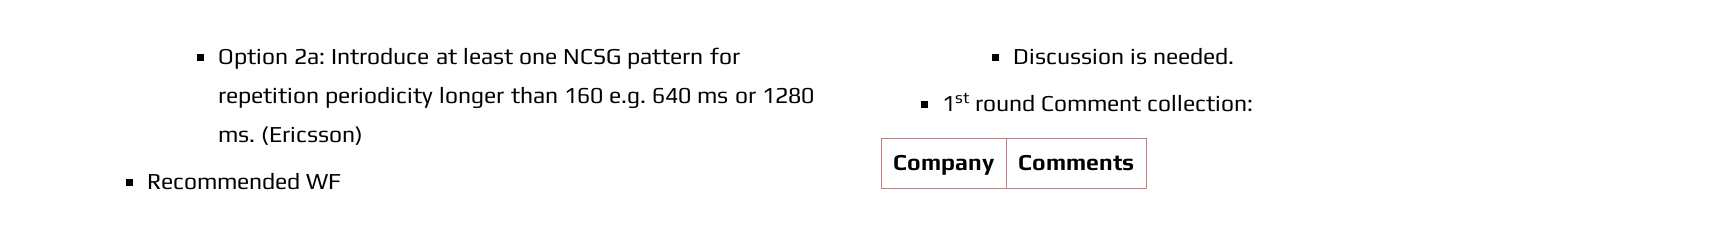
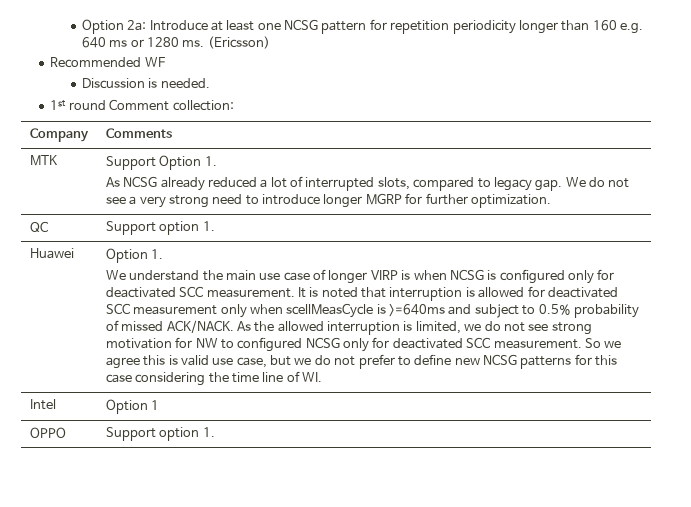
(1134, 162) none -> [29,155,58,166] [105,155,217,170] [105,176,630,191] [105,193,551,208] [29,221,48,232] [105,221,215,235] [29,248,74,259] [105,248,164,263] [105,269,615,284] [105,286,618,301] [105,303,639,318] [105,320,592,335] [105,337,622,352] [105,354,618,369] [105,371,323,386] [29,399,56,410] [105,399,160,414] [29,427,66,438] [105,427,215,441] // MTK | Support Option 1. // As NCSG already reduced a lot of interrupted slots, compared to legacy gap. We do not see a very strong need to introduce longer MGRP for further optimization. // QC | Support option 1. // Huawei | Option 1. // We understand the main use case of longer VIRP is when NCSG is configured only for deactivated SCC measurement. It is noted that interruption is allowed for deactivated SCC measurement only when scellMeasCycle is >=640ms and subject to 0.5% probability of missed ACK/NACK. As the allowed interruption is limited, we do not see strong motivation for NW to configured NCSG only for deactivated SCC measurement. So we agree this is valid use case, but we do not prefer to define new NCSG patterns for this case considering the time line of WI. // Intel | Option 1 // OPPO | Support option 1.

